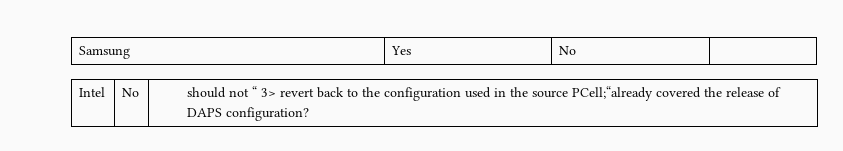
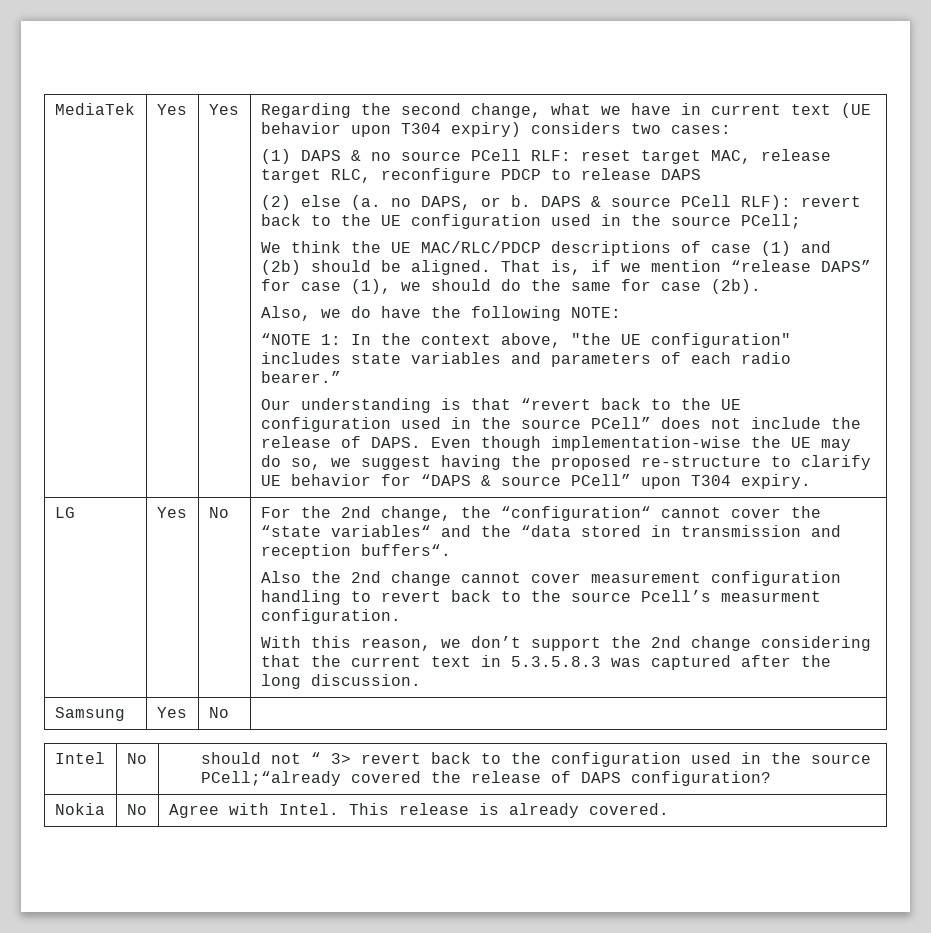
(79, 52) none -> [54,103,135,115] [156,104,187,115] [208,104,239,115] [260,103,871,118] [260,122,731,137] [260,149,831,164] [260,168,701,183] [260,195,861,210] [260,214,801,229] [260,241,831,256] [260,260,871,275] [260,279,761,294] [260,306,621,321] [260,333,791,348] [260,352,791,367] [260,371,341,383] [260,398,741,413] [260,417,861,432] [260,436,851,451] [260,455,871,470] [260,474,811,489] [54,507,75,518] [156,507,187,518] [208,507,229,518] [260,506,821,521] [260,525,841,537] [260,544,451,559] [260,571,841,586] [260,590,821,605] [260,609,401,624] [260,636,871,651] [260,655,831,670] [260,674,421,689] MediaTek | Yes | Yes | Regarding the second change, what we have in current text (UE behavior upon T304 expiry) considers two cases: // (1) DAPS & no source PCell RLF: reset target MAC, release target RLC, reconfigure PDCP to release DAPS // (2) else (a. no DAPS, or b. DAPS & source PCell RLF): revert back to the UE configuration used in the source PCell; // We think the UE MAC/RLC/PDCP descriptions of case (1) and (2b) should be aligned. That is, if we mention “release DAPS” for case (1), we should do the same for case (2b). // Also, we do have the following NOTE: // “NOTE 1: In the context above, "the UE configuration" includes state variables and parameters of each radio bearer.” // Our understanding is that “revert back to the UE configuration used in the source PCell” does not include the release of DAPS. Even though implementation-wise the UE may do so, we suggest having the proposed re-structure to clarify UE behavior for “DAPS & source PCell” upon T304 expiry. // LG | Yes | No | For the 2nd change, the “configuration“ cannot cover the “state variables“ and the “data stored in transmission and reception buffers“. // Also the 2nd change cannot cover measurement configuration handling to revert back to the source Pcell’s measurment configuration. // With this reason, we don’t support the 2nd change considering that the current text in 5.3.5.8.3 was captured after the long discussion. //
(309, 114) none -> [54,803,105,815] [126,804,147,815] [168,803,669,818] // Nokia | No | Agree with Intel. This release is already covered.

